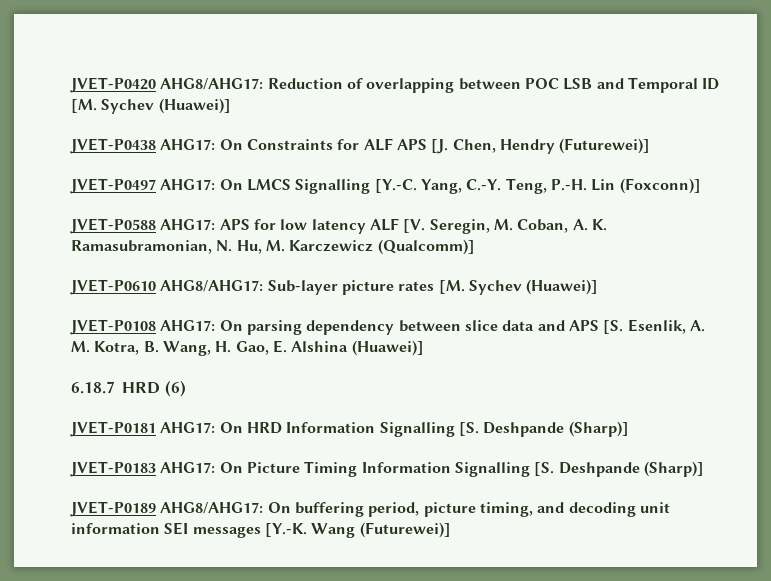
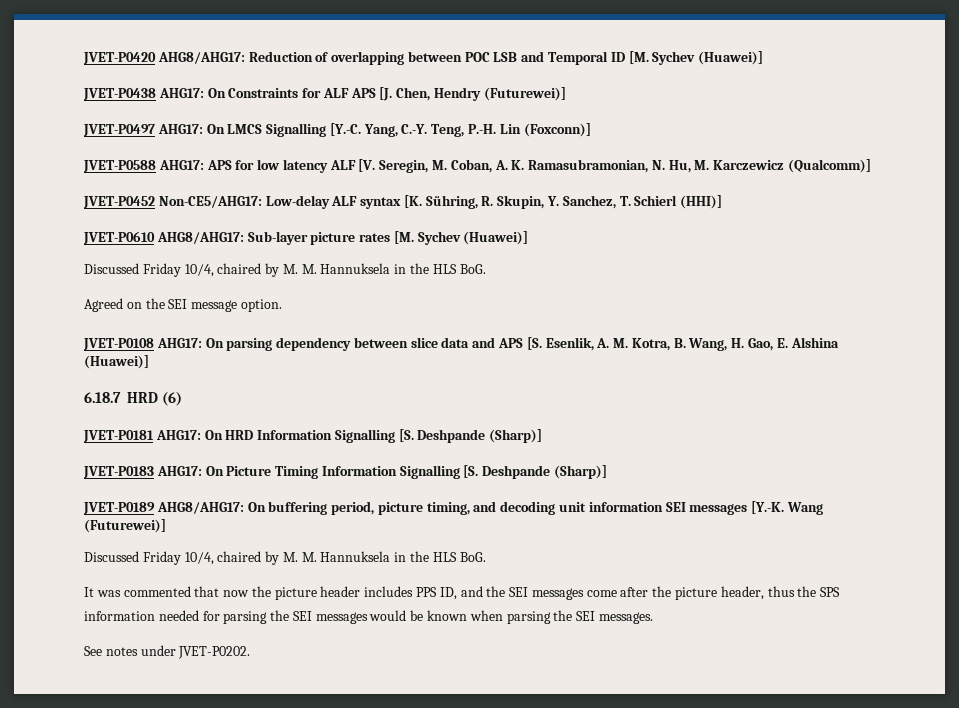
(475, 247) none -> [83,195,723,209] // JVET-P0452 Non-CE5/AHG17: Low-delay ALF syntax [K. Sühring, R. Skupin, Y. Sanchez, T. Schierl (HHI)]
(599, 287) none -> [84,263,486,277] [84,298,282,312] // Discussed Friday 10/4, chaired by M. M. Hannuksela in the HLS BoG. // Agreed on the SEI message option.
(451, 530) none -> [84,551,486,565] [84,586,841,600] [84,610,653,624] [84,645,251,659] // Discussed Friday 10/4, chaired by M. M. Hannuksela in the HLS BoG. // It was commented that now the picture header includes PPS ID, and the SEI messages come after the picture header, thus the SPS information needed for parsing the SEI messages would be known when parsing the SEI messages. // See notes under JVET-P0202.

